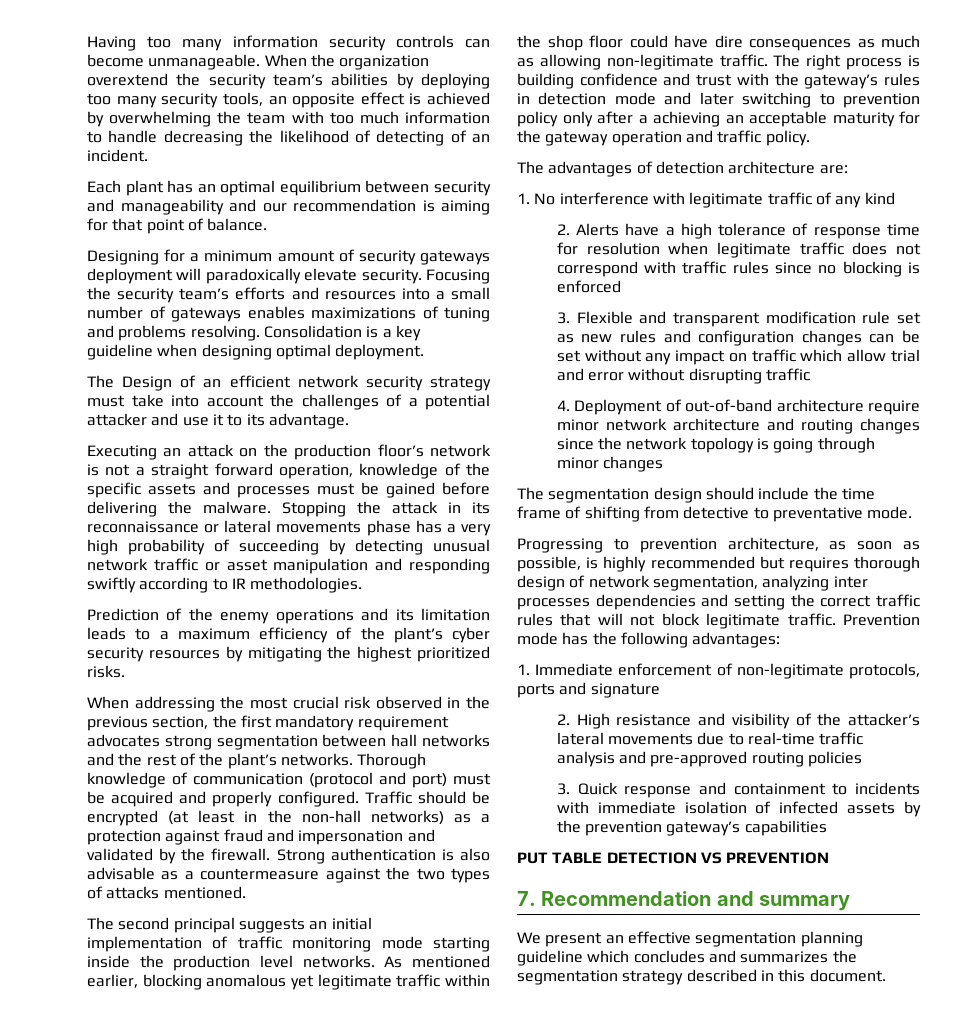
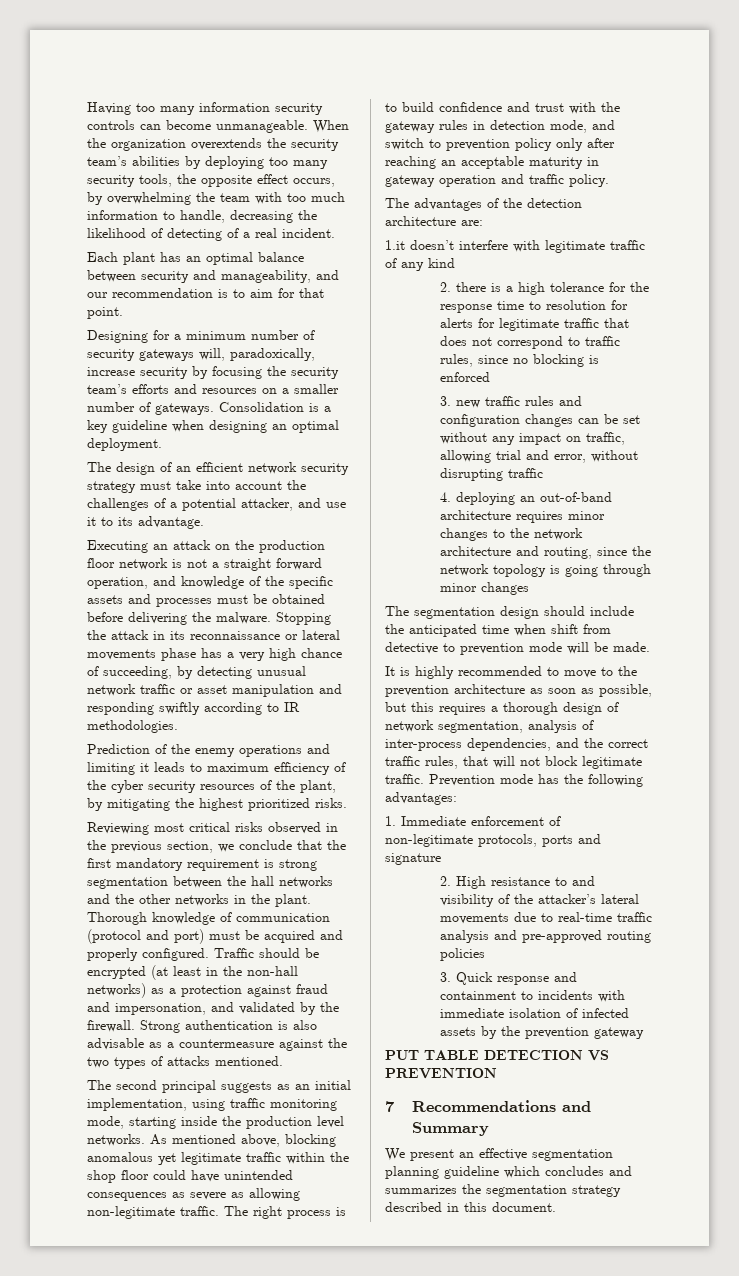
[87,73,168,86] overextend -> [191,138,262,150] overextends
[268,96,287,105] an -> [177,174,196,184] the
[409,92,490,105] is achieved -> [293,178,335,187] occurs,
[108,130,158,143] handle -> [180,210,225,223] handle,
[472,134,490,143] an -> [243,228,277,238] a real
[279,180,361,196] equilibrium -> [258,252,304,262] balance
[120,199,224,215] manageability -> [221,270,311,283] manageability,
[441,200,490,215] [87,218,268,234] aiming for that point of balance. -> [233,288,324,298] [87,307,123,319] to aim for that point.
[277,250,335,262] amount -> [251,330,299,340] number
[87,268,491,284] deployment will paradoxically elevate security. Focusing -> [199,348,315,361] [87,366,262,379] will, paradoxically, increase security by focusing
[401,287,490,300] [87,306,490,322] [87,325,260,341] into a small number of gateways enables maximizations of tuning and problems resolving. -> [262,384,339,394] [87,402,214,415] on a smaller number of gateways.
(272, 352) none -> [272,424,287,430] an
[122,376,173,391] Design -> [116,462,155,475] design
[87,413,147,426] attacker -> [241,498,293,511] attacker,
[377,444,424,457] floor’s -> [87,558,115,568] floor
(353, 471) none -> [153,576,176,586] and
[386,482,435,498] gained -> [272,594,325,604] obtained
[128,539,319,555] probability of succeeding -> [301,648,342,658] [87,666,172,679] chance of succeeding,
[395,608,490,621] its limitation -> [87,762,149,775] limiting it
[159,631,169,640] a -> (202, 767) none
[393,627,443,643] plant’s -> (106, 785) none
(220, 654) none -> [260,780,336,793] of the plant,
[87,696,372,712] When addressing the most crucial risk -> [87,822,263,835] Reviewing most critical risks
(209, 722) none -> [218,840,322,852] we conclude that
[87,734,160,747] advocates -> [264,859,274,868] is
(387, 740) none -> [227,876,246,886] the
[146,753,353,769] rest of the plant’s networks. -> [139,894,311,907] other networks in the plant.
[298,830,404,845] impersonation -> [115,1003,206,1015] impersonation,
(305, 925) none -> [277,1084,290,1090] as
[87,936,229,952] implementation of -> [87,1098,225,1111] implementation, using
[381,936,423,949] mode -> [87,1116,124,1129] mode,
[87,974,138,988] earlier, -> [241,1134,280,1147] above,
[714,35,743,48] dire -> [224,1170,293,1180] unintended
[881,35,920,48] much -> [190,1192,226,1200] severe
[517,73,574,89] building -> [385,102,434,112] to build
[804,74,879,89] gateway’s -> [385,121,435,133] gateway
[614,92,812,108] mode and later switching -> [550,120,615,133] [385,138,424,150] mode, and switch
[638,111,720,127] a achieving -> [385,156,436,169] reaching
[899,111,920,124] [517,130,541,143] for the -> [587,157,599,166] in
(653, 167) none -> [503,198,522,208] the
[517,192,649,205] 1. No interference -> [385,240,508,250] 1.it doesn’t interfere
[576,223,660,236] Alerts have -> [455,282,501,292] there is
[792,223,920,239] [556,242,844,258] of response time for resolution when legitimate traffic -> [608,282,649,292] [439,300,628,313] [439,318,629,331] for the response time to resolution for alerts for legitimate traffic that
[644,261,769,274] with traffic rules -> [567,336,620,346] [439,354,473,367] to traffic rules,
[576,311,921,327] [556,334,613,343] Flexible and transparent modification rule set as new -> [455,396,520,408] new traffic
[751,349,887,362] traffic which allow -> [585,432,625,445] [439,450,491,463] traffic, allowing
[588,372,625,381] error -> [553,454,586,463] error,
[574,399,920,415] [556,419,599,431] Deployment of out-of-band architecture require minor -> [455,492,612,505] [439,510,605,523] [439,528,529,541] deploying an out-of-band architecture requires minor changes to the
[800,418,921,434] routing changes -> [543,547,592,559] routing,
[841,488,875,500] [517,506,913,522] [517,537,920,553] [517,556,849,572] time frame of shifting from detective to preventative mode. // Progressing to prevention architecture, as soon as possible, is highly recommended but requires -> [409,624,611,637] [385,642,650,655] [385,666,637,679] [385,684,652,697] [385,702,498,715] anticipated time when shift from detective to prevention mode will be made. // It is highly recommended to move to the prevention architecture as soon as possible, but this requires a
[762,575,868,591] [517,594,785,610] analyzing inter processes dependencies and setting -> [528,720,594,733] [385,738,579,751] analysis of inter-process dependencies, and
[517,613,553,626] rules -> [425,756,458,769] rules,
(692, 720) none -> [554,877,567,886] to
[666,820,827,836] gateway’s capabilities -> [593,1027,644,1039] gateway
[517,891,851,911] 7. Recommendation and summary -> [385,1100,592,1112] [412,1122,490,1136] 7 Recommendations and Summary

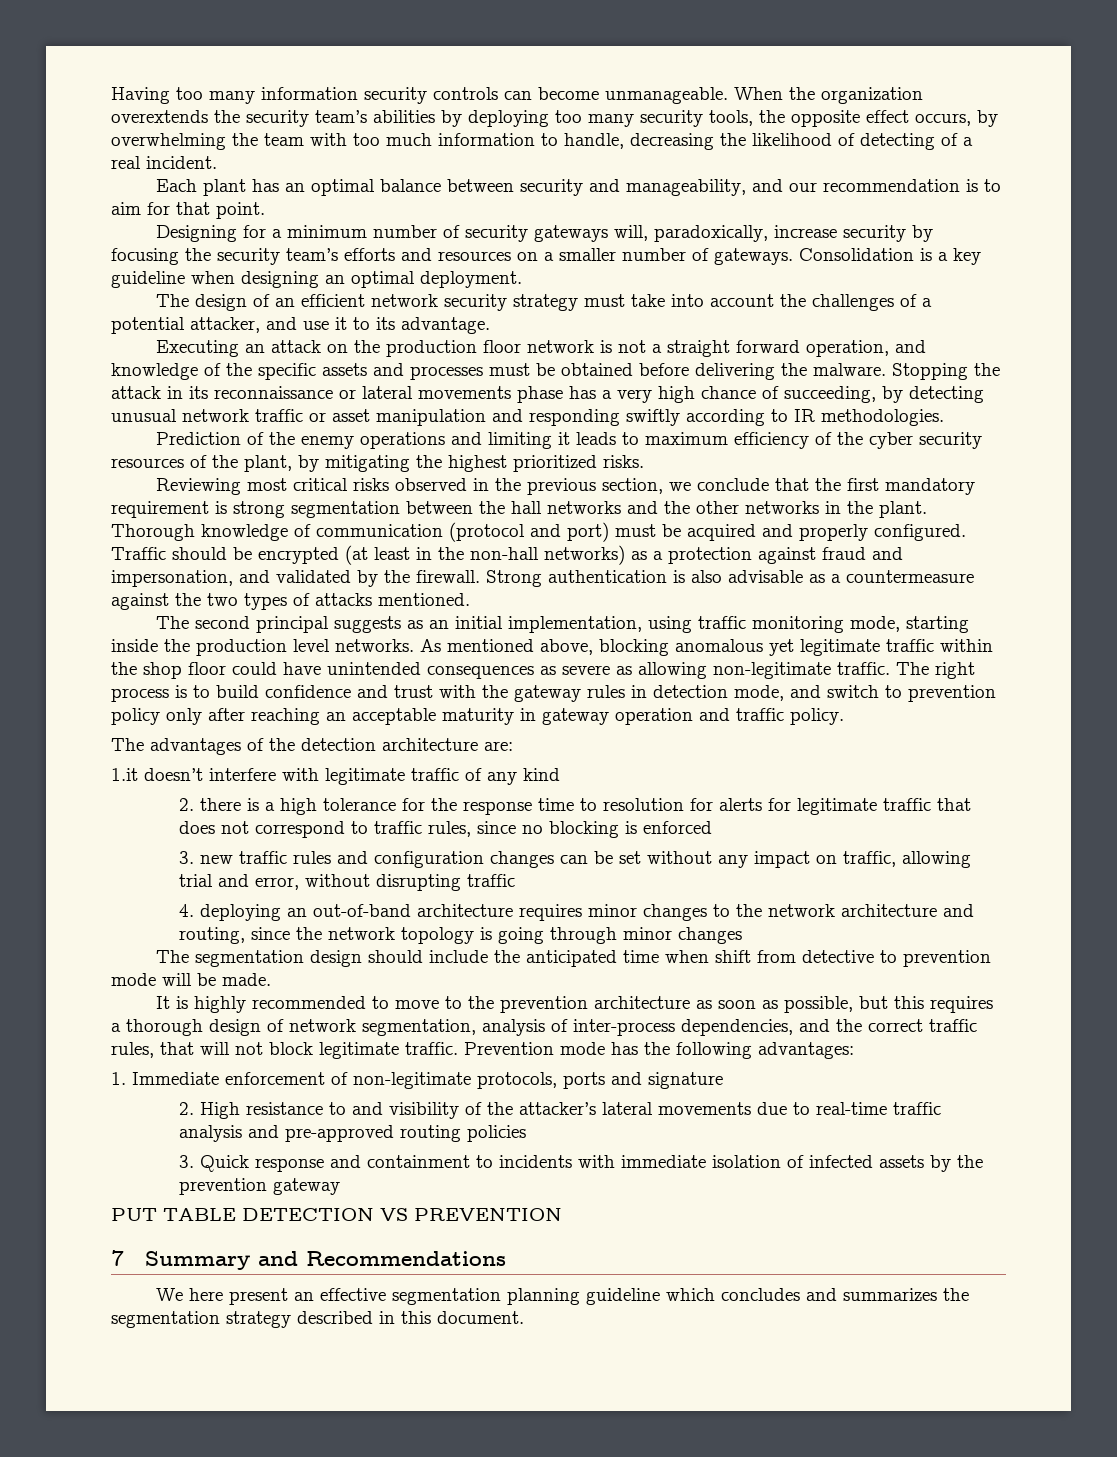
(394, 1106) none -> [144,1251,298,1270] Summary and
[562,1101,592,1112] [412,1122,490,1136] and Summary -> (506, 1258) none
(405, 1154) none -> [188,1288,223,1301] here

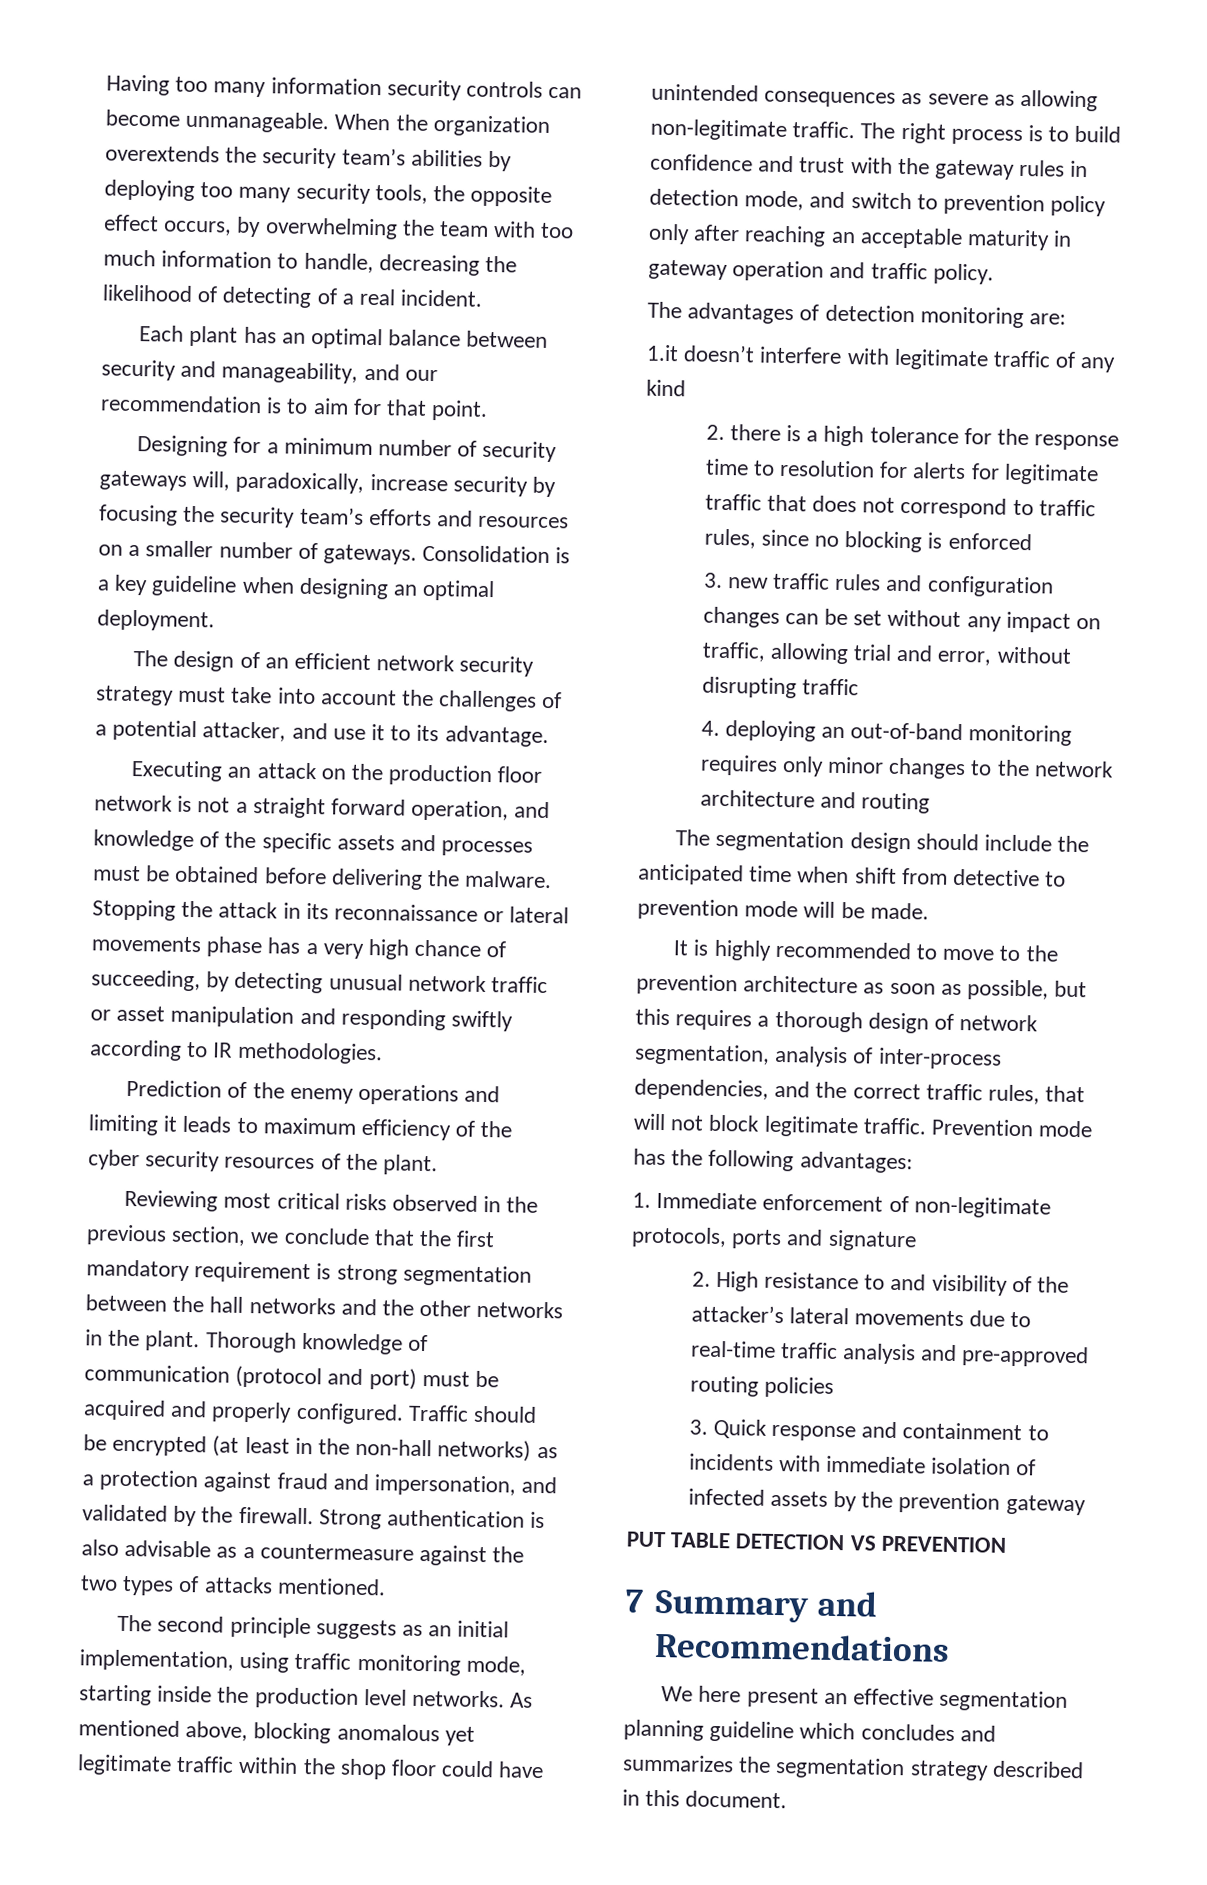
[244,455,644,472] plant, by mitigating the highest prioritized risks. -> [383,1154,439,1176] plant.
[255,616,329,633] principal -> [229,1616,311,1639] principle
[269,738,478,751] the detection architecture -> [824,304,1024,329] detection monitoring
[416,904,582,921] architecture requires -> [968,724,1073,746] [699,754,824,777] monitoring requires only
[178,927,742,944] routing, since the network topology is going through minor changes -> [861,792,931,814] routing

